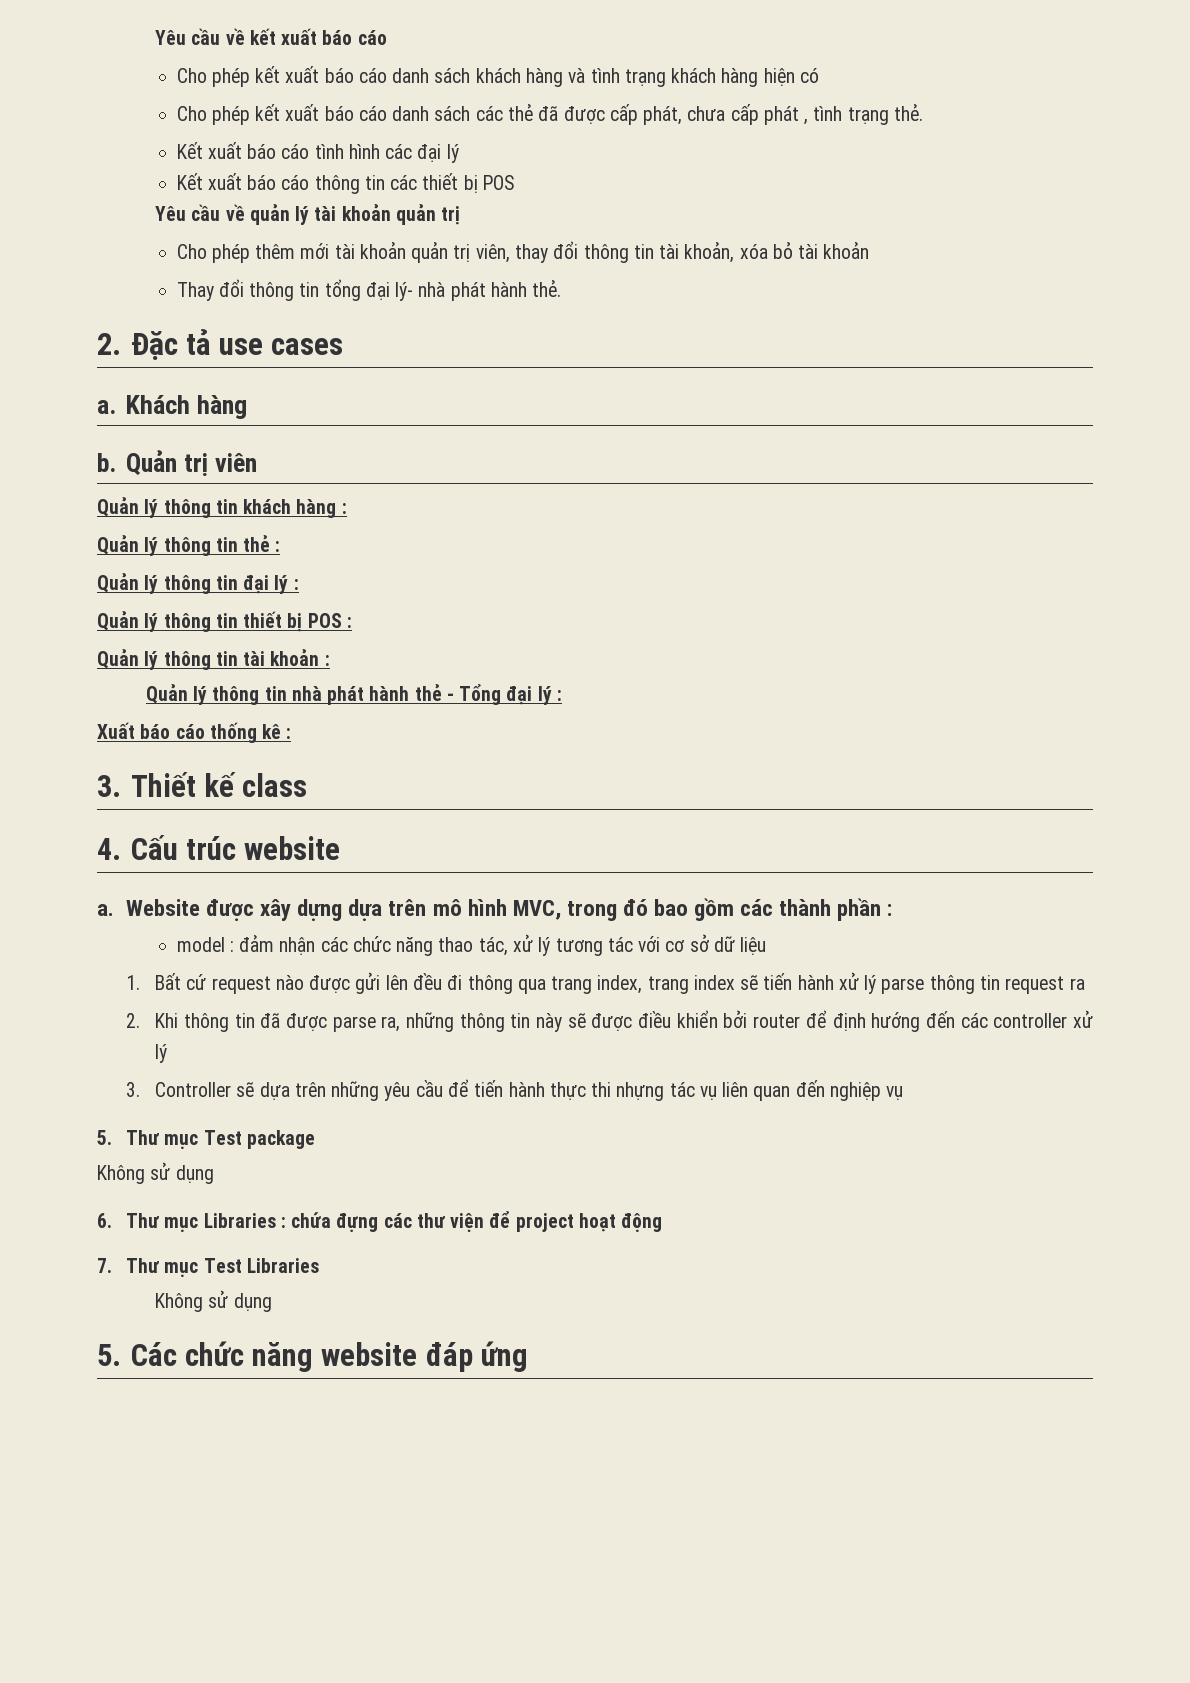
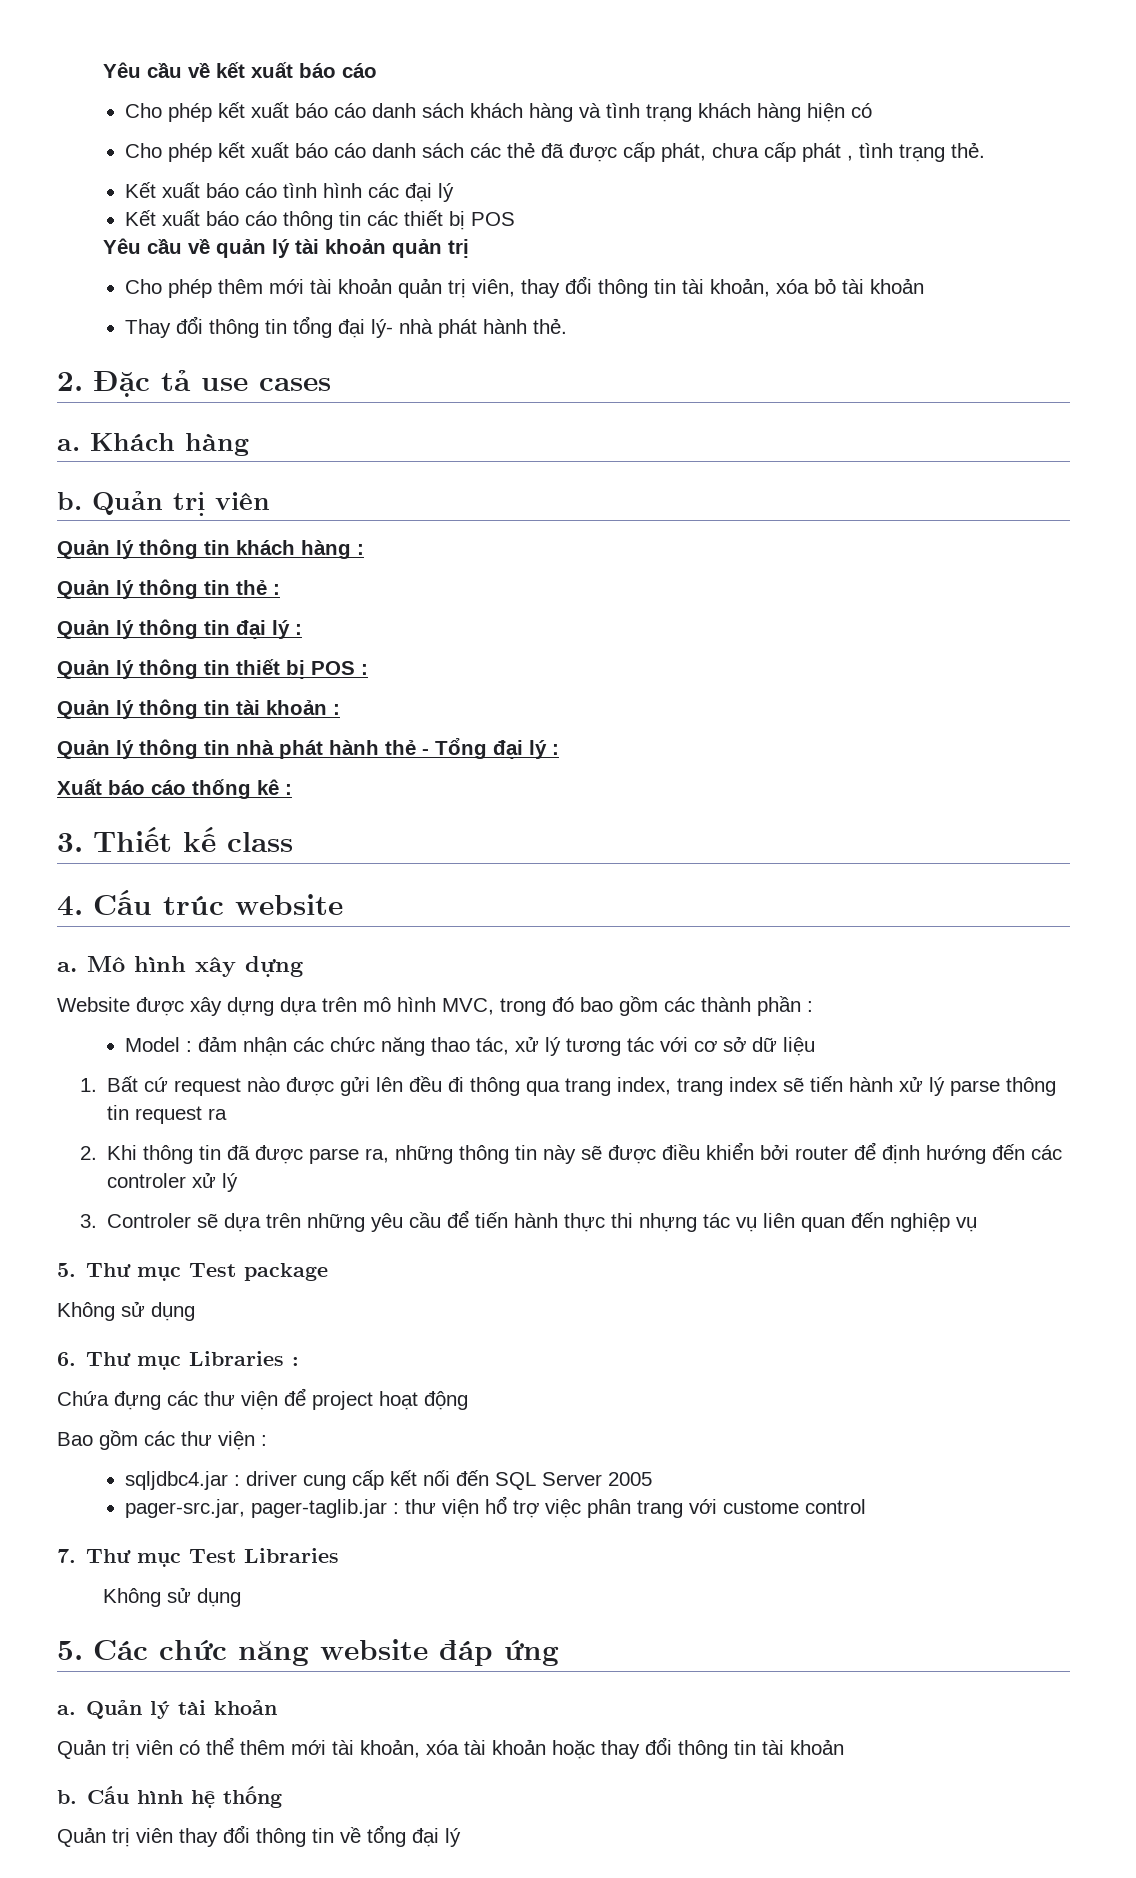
(114, 910) none -> [87,956,304,977] Mô hình xây dựng //
[176,937,225,952] model -> [125,1037,181,1052] Model
[993,1013,1068,1028] controller -> [107,1173,187,1188] controler
[155,1082,232,1097] Controller -> [107,1213,192,1228] Controler
[291,1212,332,1228] chứa -> [57,1391,109,1406] // Chứa
(663, 1222) none -> [57,1430,267,1450] [125,1470,653,1490] [125,1496,867,1518] // Bao gồm các thư viện : // sqljdbc4.jar : driver cung cấp kết nối đến SQL Server 2005 // pager-src.jar, pager-taglib.jar : thư viện hổ trợ việc phân trang với custome control
(528, 1356) none -> [57,1700,278,1719] [57,1737,844,1759] [57,1786,283,1808] [57,1825,461,1847] // a. Quản lý tài khoản // Quản trị viên có thể thêm mới tài khoản, xóa tài khoản hoặc thay đổi thông tin tài khoản // b. Cấu hình hệ thống // Quản trị viên thay đổi thông tin về tổng đại lý

